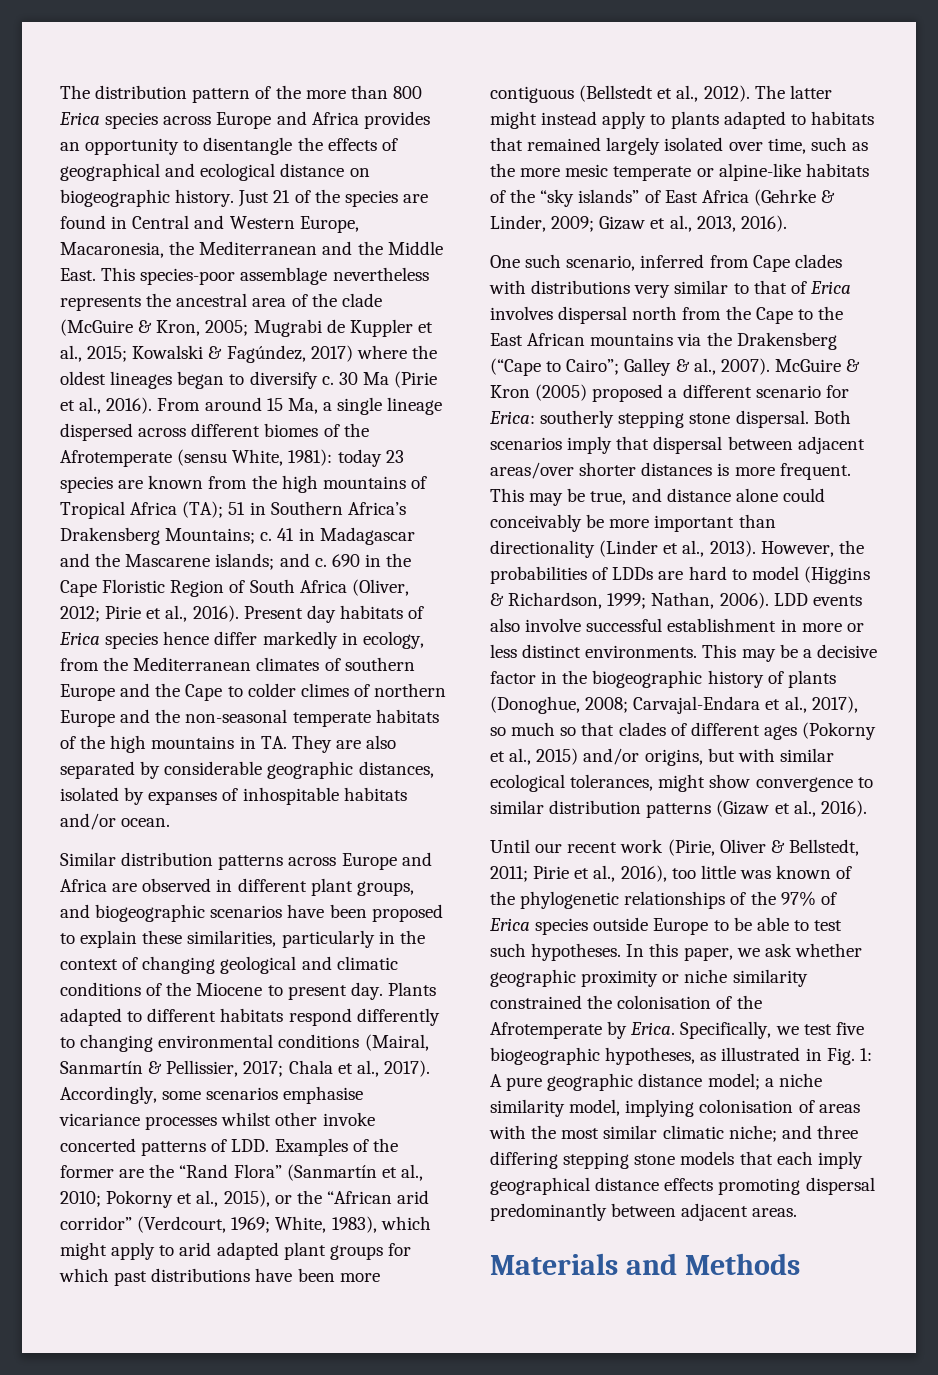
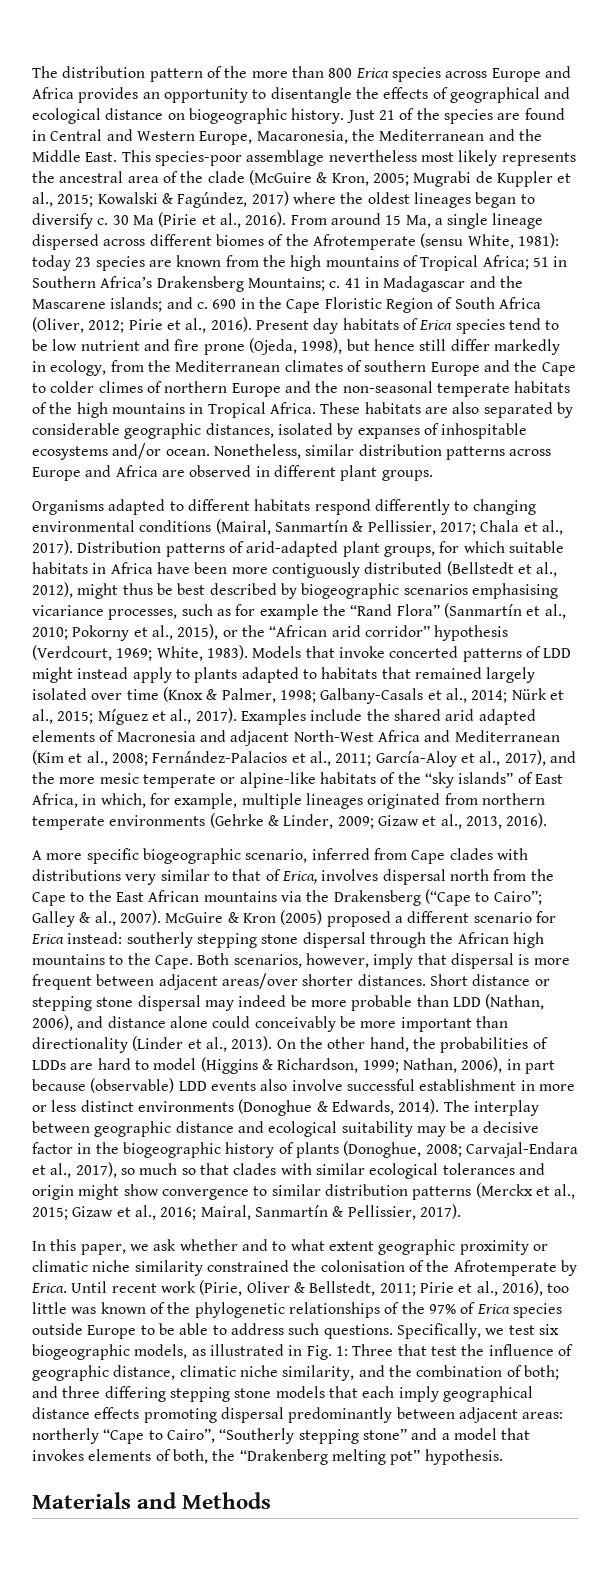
(429, 274) none -> [420,150,498,166] most likely
[130,501,224,518] Africa (TA); -> [482,255,529,270] Africa;
[163,631,210,645] hence -> [508,318,560,330] [32,338,447,355] tend to be low nutrient and fire prone (Ojeda, 1998), but hence still
[260,735,332,753] TA. They -> [207,402,421,418] Tropical Africa. These habitats
[343,787,407,801] habitats -> [32,446,108,460] ecosystems
[60,852,116,866] // Similar -> [213,444,355,459] Nonetheless, similar
[356,881,414,896] [60,904,443,922] [60,930,425,948] [60,956,398,974] [60,982,436,1000] groups, and biogeographic scenarios have been proposed to explain these similarities, particularly in the context of changing geological and climatic conditions of the Miocene to present day. Plants -> [381,470,433,481] [32,500,104,515] groups. // Organisms
[60,1086,364,1104] [59,1112,375,1130] [60,1138,398,1156] [60,1165,145,1178] Accordingly, some scenarios emphasise vicariance processes whilst other invoke concerted patterns of LDD. Examples of the former are -> [77,541,564,557] [32,561,558,578] [32,582,558,599] [32,604,319,620] Distribution patterns of arid-adapted plant groups, for which suitable habitats in Africa have been more contiguously distributed (Bellstedt et al., 2012), might thus be best described by biogeographic scenarios emphasising vicariance processes, such as for example
(132, 1223) none -> [434,625,509,641] hypothesis
[331,1216,431,1233] [60,1242,411,1260] [59,1268,380,1286] [490,85,832,103] 1983), which might apply to arid adapted plant groups for which past distributions have been more contiguous (Bellstedt et al., 2012). The latter -> [206,645,572,662] 1983). Models that invoke concerted patterns of LDD
[767,137,868,154] time, such as -> [126,687,564,704] [32,708,536,725] [32,730,560,746] [32,750,576,767] time (Knox & Palmer, 1998; Galbany-Casals et al., 2014; Nürk et al., 2015; Míguez et al., 2017). Examples include the shared arid adapted elements of Macronesia and adjacent North-West Africa and Mediterranean (Kim et al., 2008; Fernández-Palacios et al., 2011; García-Aloy et al., 2017), and
[701,190,749,203] Africa -> [32,793,545,809] [32,815,206,830] Africa, in which, for example, multiple lineages originated from northern temperate environments
[490,254,562,268] One such -> [32,848,241,864] A more specific biogeographic
[809,281,851,294] Erica -> [281,871,317,884] Erica,
[489,411,535,424] Erica: -> [31,932,123,944] Erica instead:
[735,410,851,428] [490,436,865,454] [490,462,851,480] [490,488,627,506] dispersal. Both scenarios imply that dispersal between adjacent areas/over shorter distances is more frequent. This may be true, -> [302,932,544,948] [32,953,570,969] [32,973,550,990] [32,994,545,1011] [32,1015,73,1031] dispersal through the African high mountains to the Cape. Both scenarios, however, imply that dispersal is more frequent between adjacent areas/over shorter distances. Short distance or stepping stone dispersal may indeed be more probable than LDD (Nathan, 2006),
[760,541,834,557] However, -> [276,1037,409,1052] On the other hand,
[719,592,769,609] 2006). -> [461,1057,555,1074] [32,1078,175,1093] 2006), in part because (observable)
[585,644,737,658] environments. This -> [137,1099,539,1116] [32,1121,413,1137] environments (Donoghue & Edwards, 2014). The interplay between geographic distance and ecological suitability
[670,722,877,740] [490,748,834,766] [490,774,654,792] of different ages (Pokorny et al., 2015) and/or origins, but with similar ecological tolerances, -> [280,1163,545,1179] [32,1185,74,1200] with similar ecological tolerances and origin
[716,800,867,817] [490,839,563,853] (Gizaw et al., 2016). // Until our -> [475,1183,576,1199] [32,1204,461,1220] [32,1239,548,1255] [32,1260,577,1276] [31,1281,108,1293] (Merckx et al., 2015; Gizaw et al., 2016; Mairal, Sanmartín & Pellissier, 2017). // In this paper, we ask whether and to what extent geographic proximity or climatic niche similarity constrained the colonisation of the Afrotemperate by Erica. Until
[814,920,843,931] [490,943,862,961] [490,969,808,987] [490,995,762,1009] [490,1021,864,1039] [490,1047,696,1065] test such hypotheses. In this paper, we ask whether geographic proximity or niche similarity constrained the colonisation of the Afrotemperate by Erica. Specifically, we test five biogeographic hypotheses, -> [230,1323,559,1339] [32,1344,188,1360] address such questions. Specifically, we test six biogeographic models,
[490,1073,822,1091] [490,1099,860,1117] [489,1125,777,1142] A pure geographic distance model; a niche similarity model, implying colonisation of areas with the most similar climatic niche; -> [352,1344,573,1356] [32,1365,559,1381] Three that test the influence of geographic distance, climatic niche similarity, and the combination of both;
[752,1208,798,1217] areas. -> [522,1412,564,1419] [32,1428,531,1444] [32,1449,503,1465] areas: northerly “Cape to Cairo”, “Southerly stepping stone” and a model that invokes elements of both, the “Drakenberg melting pot” hypothesis.

